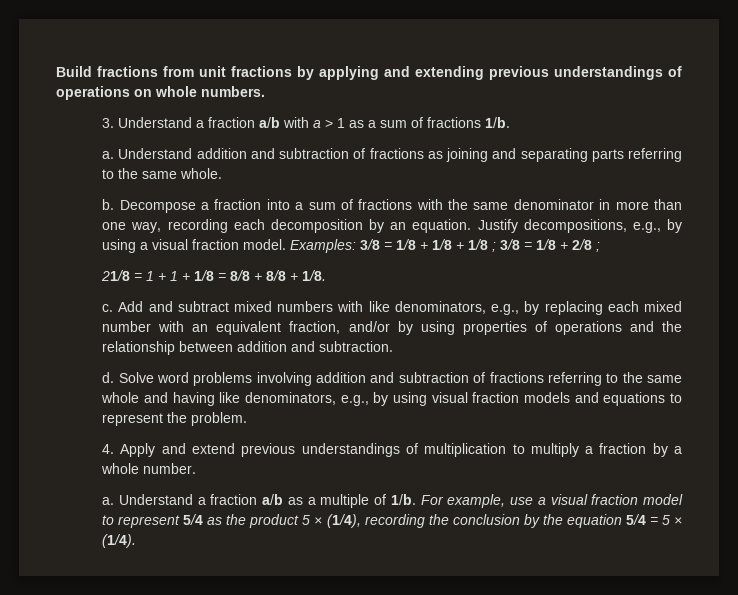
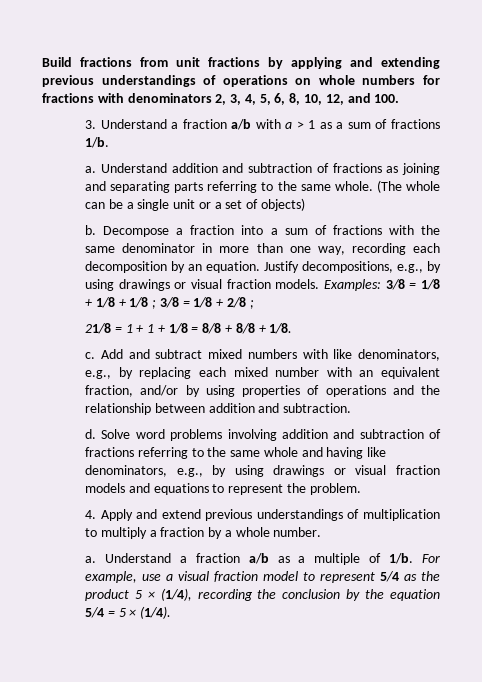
[201,86,265,97] numbers. -> [362,75,440,85] [42,93,400,105] numbers for fractions with denominators 2, 3, 4, 5, 6, 8, 10, 12, and 100.
(223, 173) none -> [376,180,441,193] [84,198,306,211] (The whole can be a single unit or a set of objects)
[140,239,287,250] a visual fraction model. -> [118,279,320,291] drawings or visual fraction models.
(427, 399) none -> [273,465,346,477] drawings or

